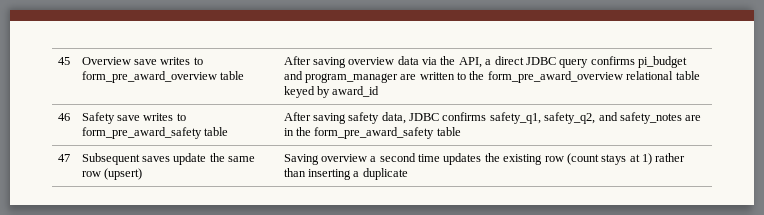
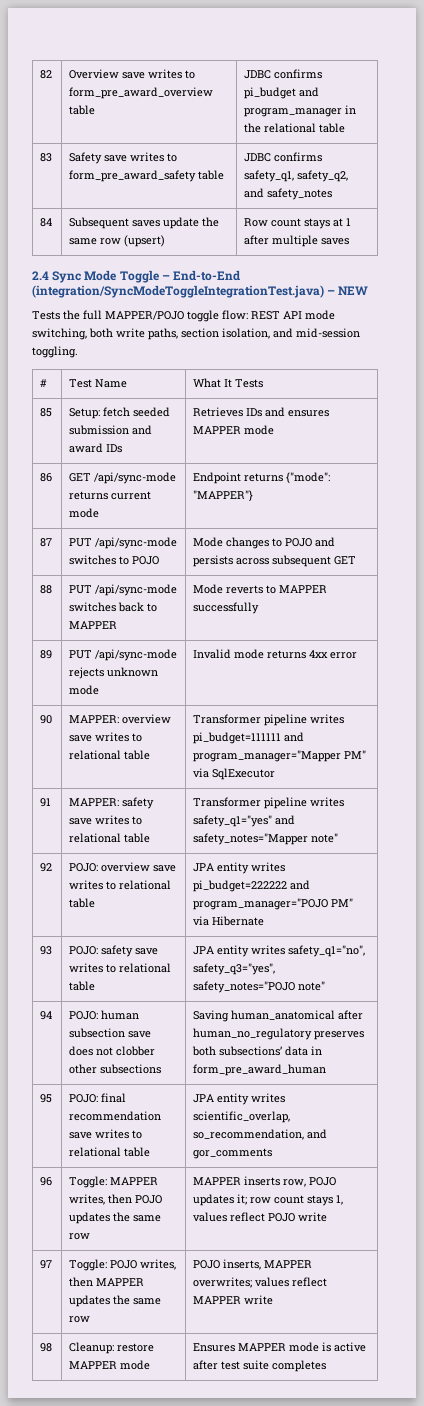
[57,57,70,65] 45 -> [40,70,53,79] 82
[283,56,688,68] [283,71,700,83] [283,86,380,98] [57,113,70,121] After saving overview data via the API, a direct JDBC query confirms pi_budget and program_manager are written to the form_pre_award_overview relational table keyed by award_id // 46 -> [244,69,323,79] [244,87,320,99] [244,105,357,117] [244,123,346,133] [40,153,53,162] JDBC confirms pi_budget and program_manager in the relational table // 83
[283,112,406,124] After saving safety data, -> (225, 175) none
[685,115,702,121] [283,127,461,139] [57,154,70,162] are in the form_pre_award_safety table // 47 -> [40,218,53,227] // 84
[283,153,686,165] [283,168,408,180] Saving overview a second time updates the existing row (count stays at 1) rather than inserting a duplicate -> [244,218,352,229] [244,235,350,247] [32,270,241,283] [32,285,369,298] [32,310,335,322] [32,328,360,340] [32,346,78,358] [40,379,48,387] [69,379,128,388] [193,378,264,388] [40,408,53,417] [69,407,171,419] [69,425,153,435] [69,443,123,453] [193,407,330,417] [193,425,275,435] [40,473,53,482] [69,472,177,484] [69,491,152,500] [69,508,100,518] [193,472,331,484] [193,490,254,501] [40,538,53,547] [69,537,178,549] [69,555,160,565] [193,537,336,549] [193,555,357,567] [40,585,53,594] [69,584,178,596] [69,602,158,612] [69,621,118,629] [193,584,328,594] [193,602,260,614] [40,650,53,659] [69,649,178,661] [69,667,159,679] [69,685,100,695] [193,649,358,659] [40,715,53,724] [69,714,172,724] [69,732,143,742] [69,750,151,760] [193,714,345,726] [193,732,305,744] [193,750,367,762] [193,768,276,780] [40,798,52,807] [69,797,155,809] [69,815,143,825] [69,833,151,843] [193,797,345,809] [193,815,296,827] [193,833,339,845] [40,863,53,872] [69,862,177,872] [69,880,172,890] [69,898,96,908] [193,862,286,874] [193,880,311,892] [193,898,354,910] [193,916,265,926] [40,946,53,955] [69,945,159,957] [69,963,172,973] [69,981,96,991] [193,945,366,957] [193,963,276,975] [193,981,326,993] [40,1011,53,1020] [69,1010,140,1020] [69,1028,152,1038] [69,1046,156,1056] [69,1064,162,1074] [193,1010,364,1022] [193,1028,365,1040] [192,1046,323,1056] [193,1064,327,1076] [40,1094,53,1103] [69,1093,127,1103] [69,1111,162,1121] [69,1129,143,1139] [69,1147,151,1157] [193,1093,286,1105] [193,1111,291,1123] [193,1129,328,1140] [193,1148,273,1159] [40,1177,53,1186] [69,1176,159,1188] [69,1194,163,1205] [69,1212,162,1224] [69,1233,91,1240] [193,1176,337,1187] [193,1194,344,1206] [193,1212,328,1222] [40,1260,53,1269] [69,1259,177,1271] [69,1277,145,1287] [69,1295,162,1307] [69,1316,91,1323] [193,1259,313,1270] [193,1277,328,1288] [193,1295,274,1305] [40,1343,53,1352] [69,1342,155,1354] [69,1360,151,1370] [193,1342,367,1352] [193,1360,327,1372] Row count stays at 1 after multiple saves // 2.4 Sync Mode Toggle – End-to-End (integration/SyncModeToggleIntegrationTest.java) – NEW // Tests the full MAPPER/POJO toggle flow: REST API mode switching, both write paths, section isolation, and mid-session toggling. // # | Test Name | What It Tests // 85 | Setup: fetch seeded submission and award IDs | Retrieves IDs and ensures MAPPER mode // 86 | GET /api/sync-mode returns current mode | Endpoint returns {"mode": "MAPPER"} // 87 | PUT /api/sync-mode switches to POJO | Mode changes to POJO and persists across subsequent GET // 88 | PUT /api/sync-mode switches back to MAPPER | Mode reverts to MAPPER successfully // 89 | PUT /api/sync-mode rejects unknown mode | Invalid mode returns 4xx error // 90 | MAPPER: overview save writes to relational table | Transformer pipeline writes pi_budget=111111 and program_manager="Mapper PM" via SqlExecutor // 91 | MAPPER: safety save writes to relational table | Transformer pipeline writes safety_q1="yes" and safety_notes="Mapper note" // 92 | POJO: overview save writes to relational table | JPA entity writes pi_budget=222222 and program_manager="POJO PM" via Hibernate // 93 | POJO: safety save writes to relational table | JPA entity writes safety_q1="no", safety_q3="yes", safety_notes="POJO note" // 94 | POJO: human subsection save does not clobber other subsections | Saving human_anatomical after human_no_regulatory preserves both subsections’ data in form_pre_award_human // 95 | POJO: final recommendation save writes to relational table | JPA entity writes scientific_overlap, so_recommendation, and gor_comments // 96 | Toggle: MAPPER writes, then POJO updates the same row | MAPPER inserts row, POJO updates it; row count stays 1, values reflect POJO write // 97 | Toggle: POJO writes, then MAPPER updates the same row | POJO inserts, MAPPER overwrites; values reflect MAPPER write // 98 | Cleanup: restore MAPPER mode | Ensures MAPPER mode is active after test suite completes

